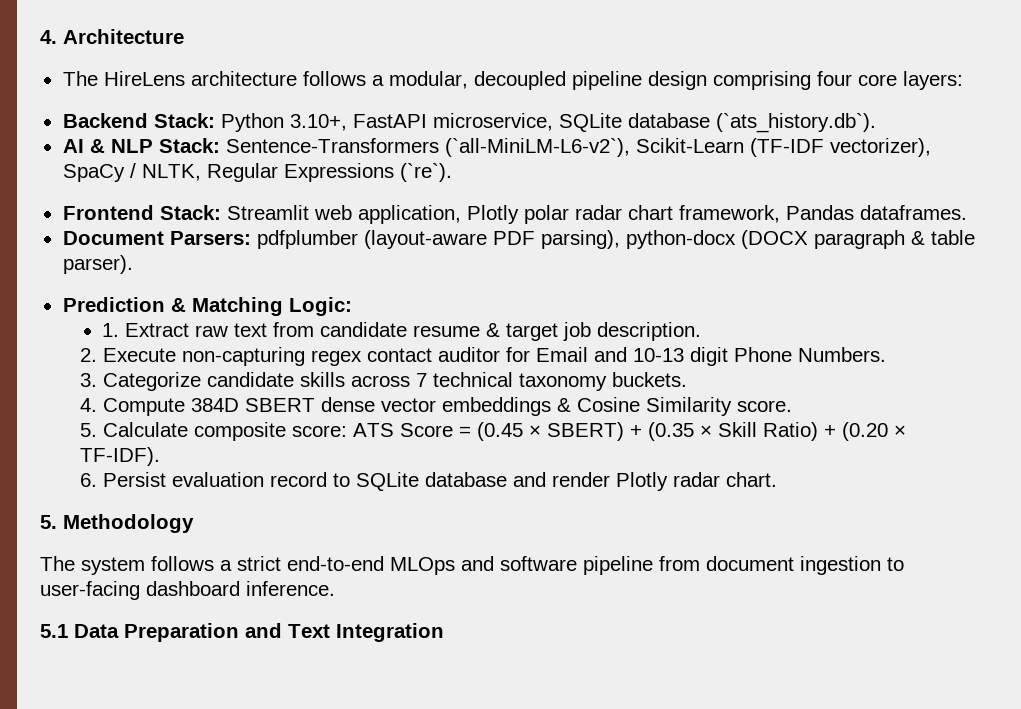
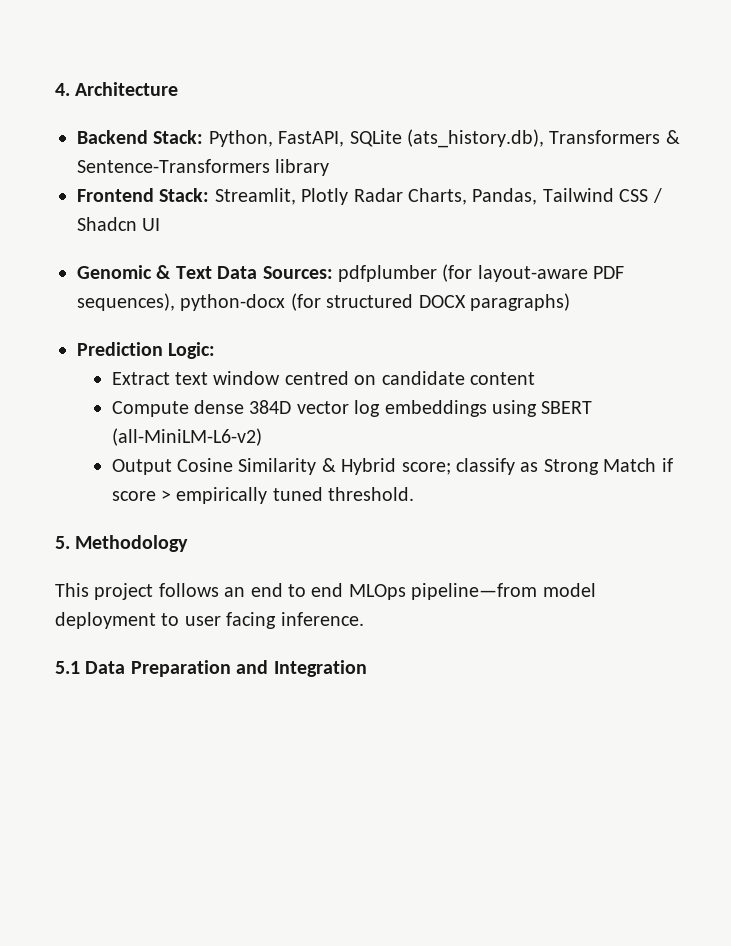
[62,71,963,90] [62,113,876,133] [62,138,931,157] [62,163,452,182] [62,205,967,224] [62,230,975,249] [62,255,133,274] The HireLens architecture follows a modular, decoupled pipeline design comprising four core layers: // Backend Stack: Python 3.10+, FastAPI microservice, SQLite database (`ats_history.db`). // AI & NLP Stack: Sentence-Transformers (`all-MiniLM-L6-v2`), Scikit-Learn (TF-IDF vectorizer), SpaCy / NLTK, Regular Expressions (`re`). // Frontend Stack: Streamlit web application, Plotly polar radar chart framework, Pandas dataframes. // Document Parsers: pdfplumber (layout-aware PDF parsing), python-docx (DOCX paragraph & table parser). -> [77,129,680,148] [77,159,330,176] [77,188,662,205] [77,217,161,231] [77,264,625,282] [77,293,570,311] Backend Stack: Python, FastAPI, SQLite (ats_history.db), Transformers & Sentence-Transformers library // Frontend Stack: Streamlit, Plotly Radar Charts, Pandas, Tailwind CSS / Shadcn UI // Genomic & Text Data Sources: pdfplumber (for layout-aware PDF sequences), python-docx (for structured DOCX paragraphs)
[170,297,283,316] & Matching -> (163, 349) none
[102,322,702,341] [79,347,886,366] [79,372,687,391] [79,397,792,416] [79,422,906,441] [79,447,160,466] [79,472,777,491] [40,514,194,533] [40,556,904,575] [40,581,240,600] 1. Extract raw text from candidate resume & target job description. // 2. Execute non-capturing regex contact auditor for Email and 10-13 digit Phone Numbers. // 3. Categorize candidate skills across 7 technical taxonomy buckets. // 4. Compute 384D SBERT dense vector embeddings & Cosine Similarity score. // 5. Calculate composite score: ATS Score = (0.45 × SBERT) + (0.35 × Skill Ratio) + (0.20 × TF-IDF). // 6. Persist evaluation record to SQLite database and render Plotly radar chart. // 5. Methodology // The system follows a strict end-to-end MLOps and software pipeline from document ingestion to user-facing dashboard -> [111,371,536,385] [111,400,593,417] [111,428,262,446] [111,458,673,475] [111,487,415,504] [55,535,189,552] [55,583,596,600] [55,612,277,629] Extract text window centred on candidate content // Compute dense 384D vector log embeddings using SBERT (all-MiniLM-L6-v2) // Output Cosine Similarity & Hybrid score; classify as Strong Match if score > empirically tuned threshold. // 5. Methodology // This project follows an end to end MLOps pipeline—from model deployment to user facing
[288,624,330,638] Text -> (269, 667) none

